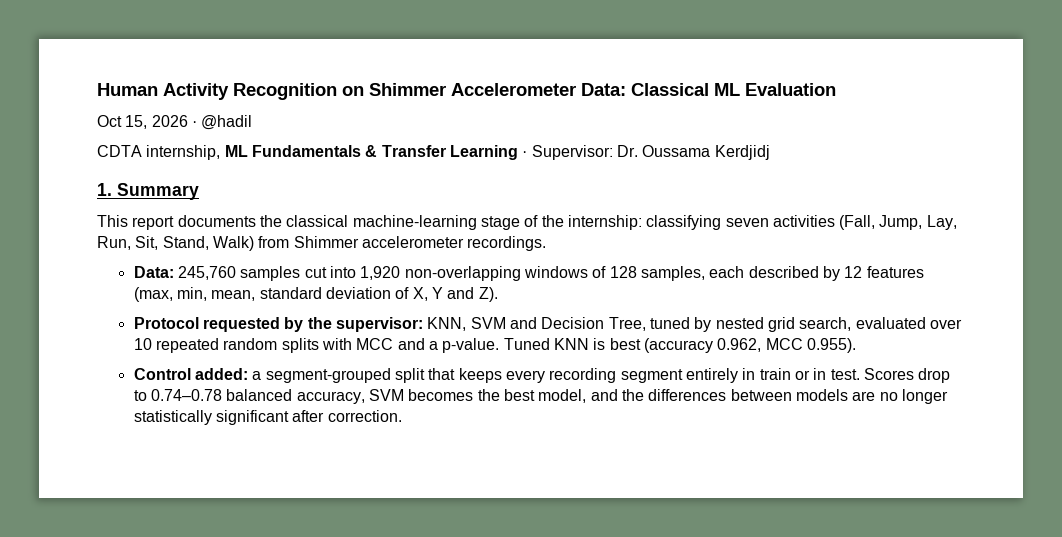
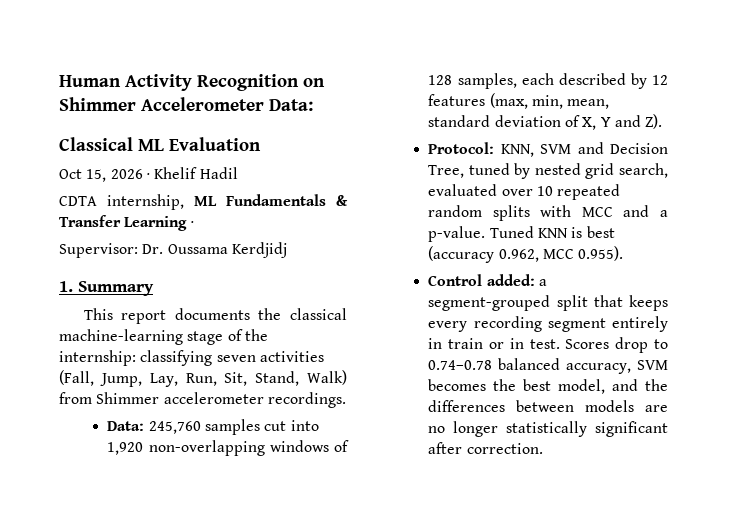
(626, 89) none -> (313, 105) //
[201,115,253,130] @hadil -> [154,167,238,179] Khelif Hadil
(528, 154) none -> (194, 224) //
[133,317,424,332] Protocol requested by the supervisor: -> [428,142,495,154] Protocol:

